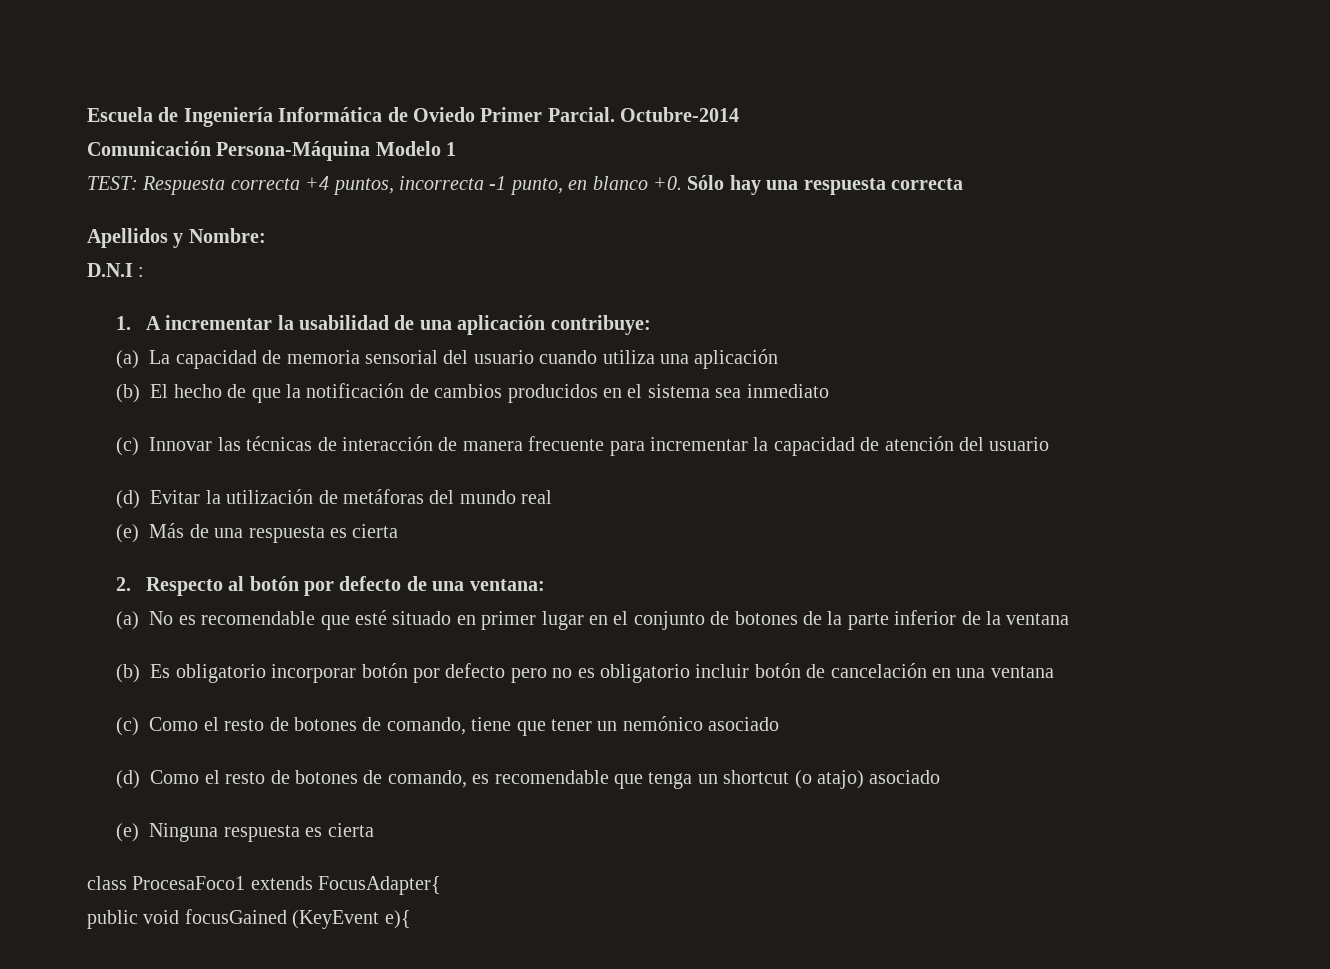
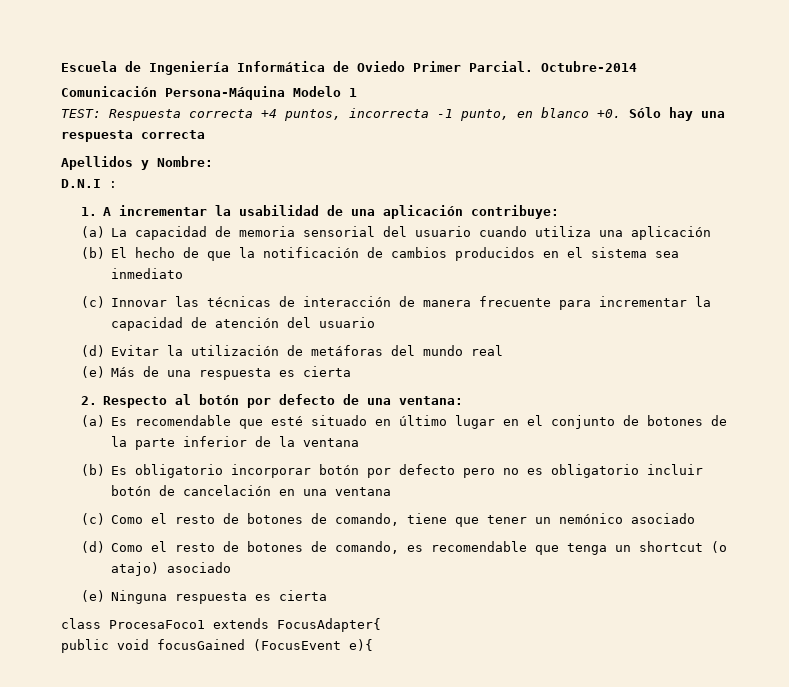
[149,611,196,625] No es -> [111,417,128,426] Es
[481,611,537,630] primer -> [399,415,448,426] último
[292,910,380,929] (KeyEvent -> [253,639,341,651] (FocusEvent

